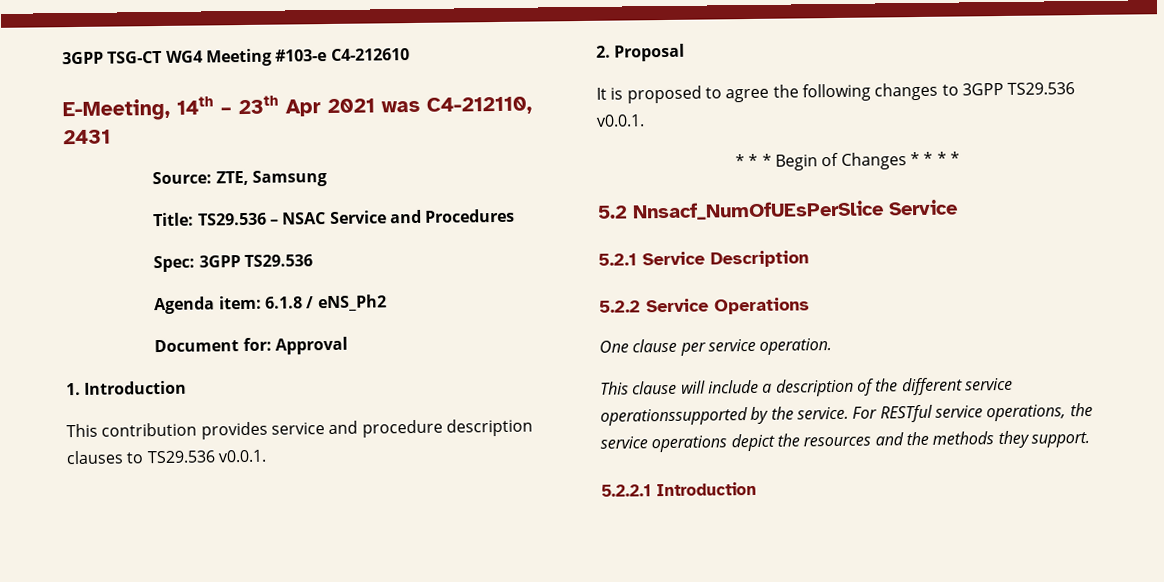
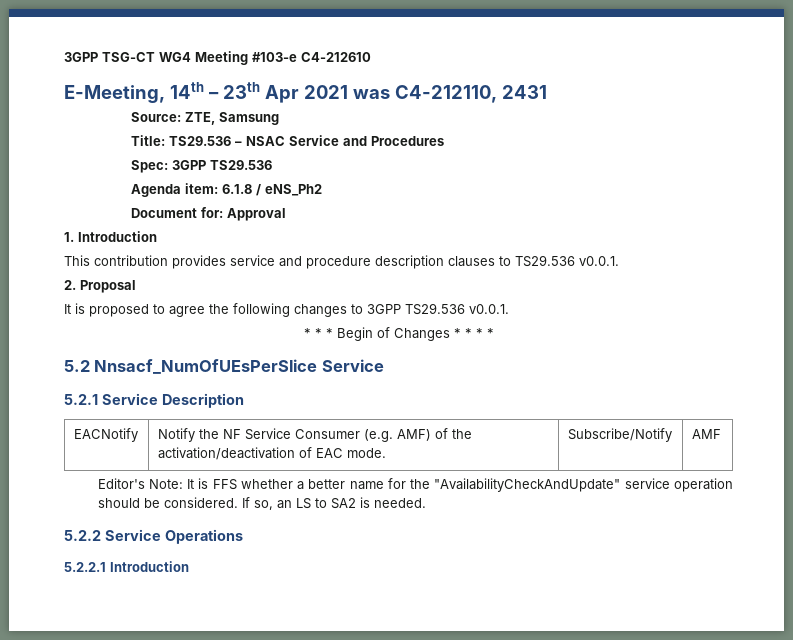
[599,297,810,315] [599,338,833,356] [600,377,1013,397] [600,402,1093,426] [600,430,1090,453] // 5.2.2 Service Operations // One clause per service operation. // This clause will include a description of the different service operationssupported by the service. For RESTful service operations, the service operations depict the resources and the methods they support. -> [73,428,138,442] [157,428,472,442] [157,447,386,460] [567,428,672,442] [691,429,721,439] [97,478,733,492] [97,497,426,510] [64,529,243,544] // EACNotify | Notify the NF Service Consumer (e.g. AMF) of the activation/deactivation of EAC mode. | Subscribe/Notify | AMF // Editor's Note: It is FFS whether a better name for the "AvailabilityCheckAndUpdate" service operation should be considered. If so, an LS to SA2 is needed. // 5.2.2 Service Operations

